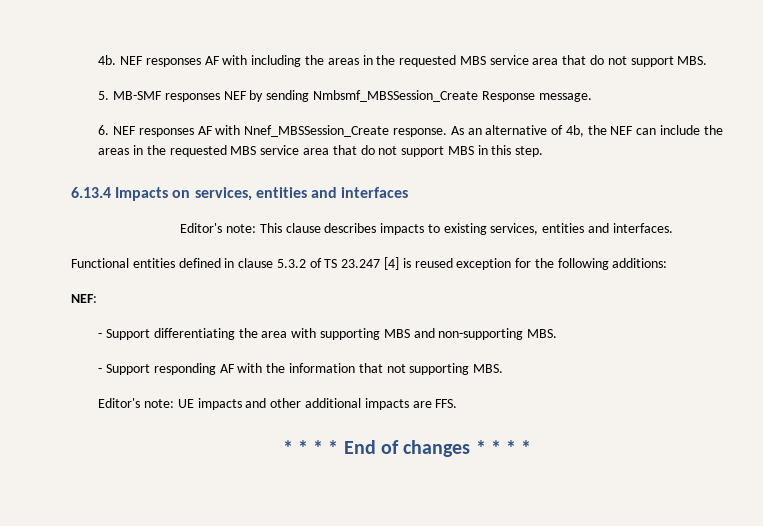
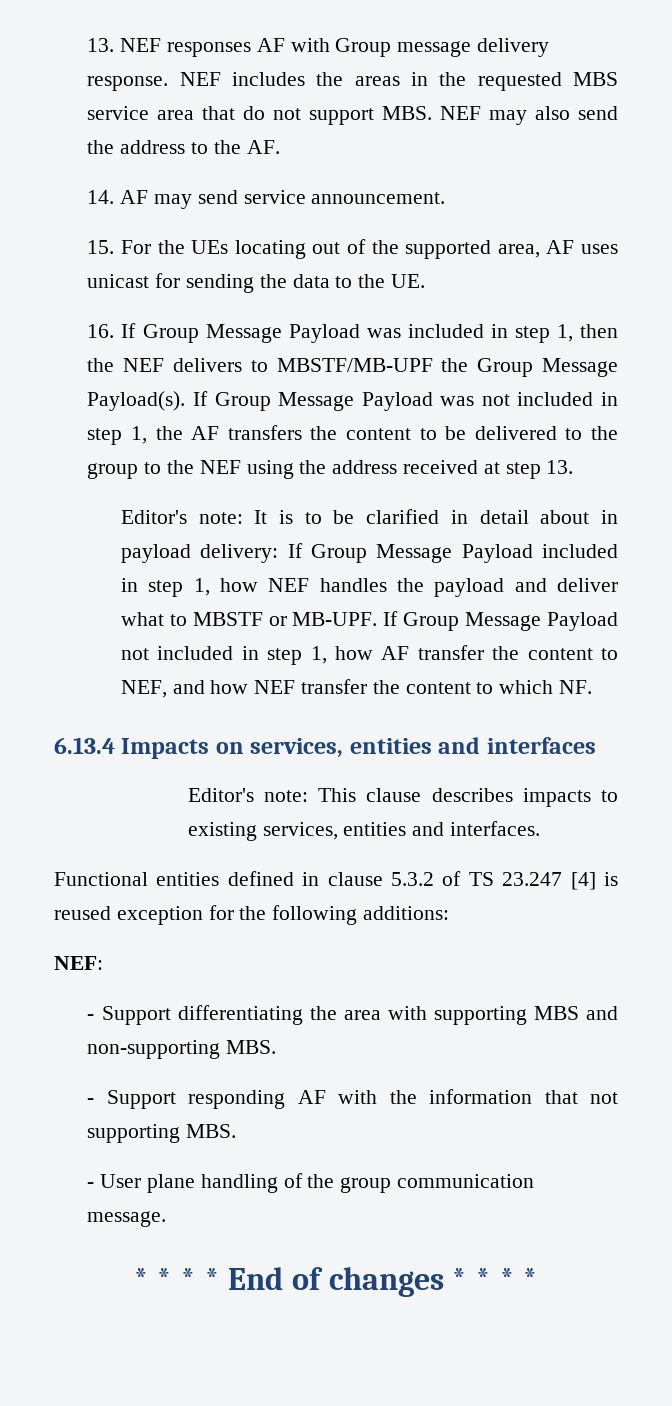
[98,55,302,67] 4b. NEF responses AF with including -> [87,38,550,57] [87,72,306,91] 13. NEF responses AF with Group message delivery response. NEF includes
[98,90,592,102] [98,125,723,137] [98,145,544,157] // 5. MB-SMF responses NEF by sending Nmbsmf_MBSSession_Create Response message. // 6. NEF responses AF with Nnef_MBSSession_Create response. As an alternative of 4b, the NEF can include the areas in the requested MBS service area that do not support MBS in this step. -> [440,106,619,125] [87,140,280,154] [87,190,446,209] [87,239,619,259] [87,273,426,293] [87,323,618,343] [87,358,618,377] [87,391,618,411] [87,425,619,445] [87,460,574,479] [120,509,618,524] [120,543,618,563] [120,578,618,597] [120,611,618,631] [120,645,619,665] [120,679,593,698] NEF may also send the address to the AF. // 14. AF may send service announcement. // 15. For the UEs locating out of the supported area, AF uses unicast for sending the data to the UE. // 16. If Group Message Payload was included in step 1, then the NEF delivers to MBSTF/MB-UPF the Group Message Payload(s). If Group Message Payload was not included in step 1, the AF transfers the content to be delivered to the group to the NEF using the address received at step 13. // Editor's note: It is to be clarified in detail about in payload delivery: If Group Message Payload included in step 1, how NEF handles the payload and deliver what to MBSTF or MB-UPF. If Group Message Payload not included in step 1, how AF transfer the content to NEF, and how NEF transfer the content to which NF.
[98,398,458,410] Editor's note: UE impacts and other additional impacts are FFS. -> [87,1173,535,1193] [87,1211,167,1227] - User plane handling of the group communication message.

